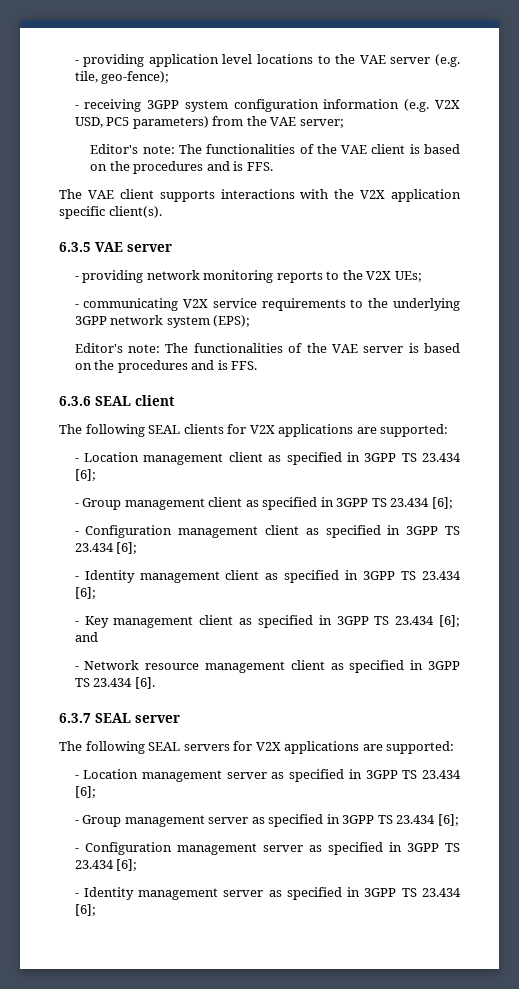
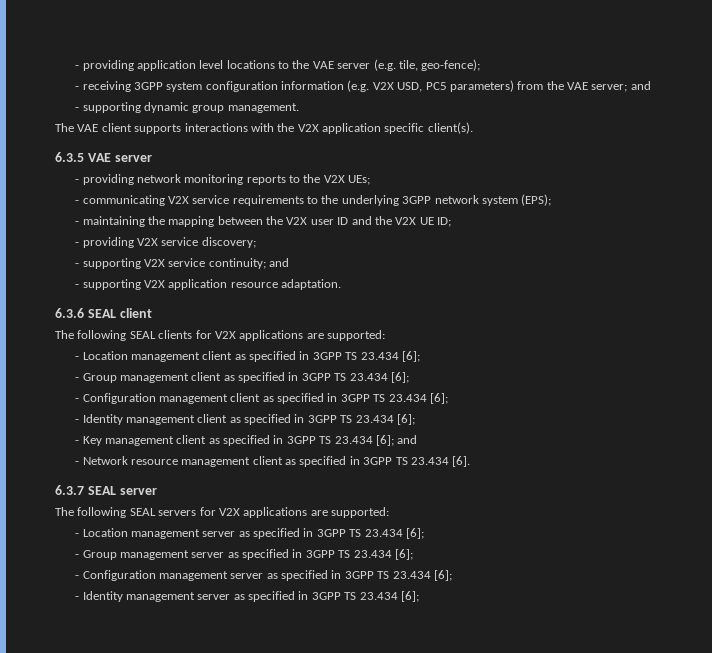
[90,144,460,154] [90,161,273,174] // Editor's note: The functionalities of the VAE client is based on the procedures and is FFS. -> [630,81,651,90] [75,102,299,113] and // - supporting dynamic group management.
[74,343,460,353] [74,360,258,373] Editor's note: The functionalities of the VAE server is based on the procedures and is FFS. -> [75,216,452,227] [75,237,256,248] [75,258,290,269] [75,279,342,290] - maintaining the mapping between the V2X user ID and the V2X UE ID; // - providing V2X service discovery; // - supporting V2X service continuity; and // - supporting V2X application resource adaptation.

